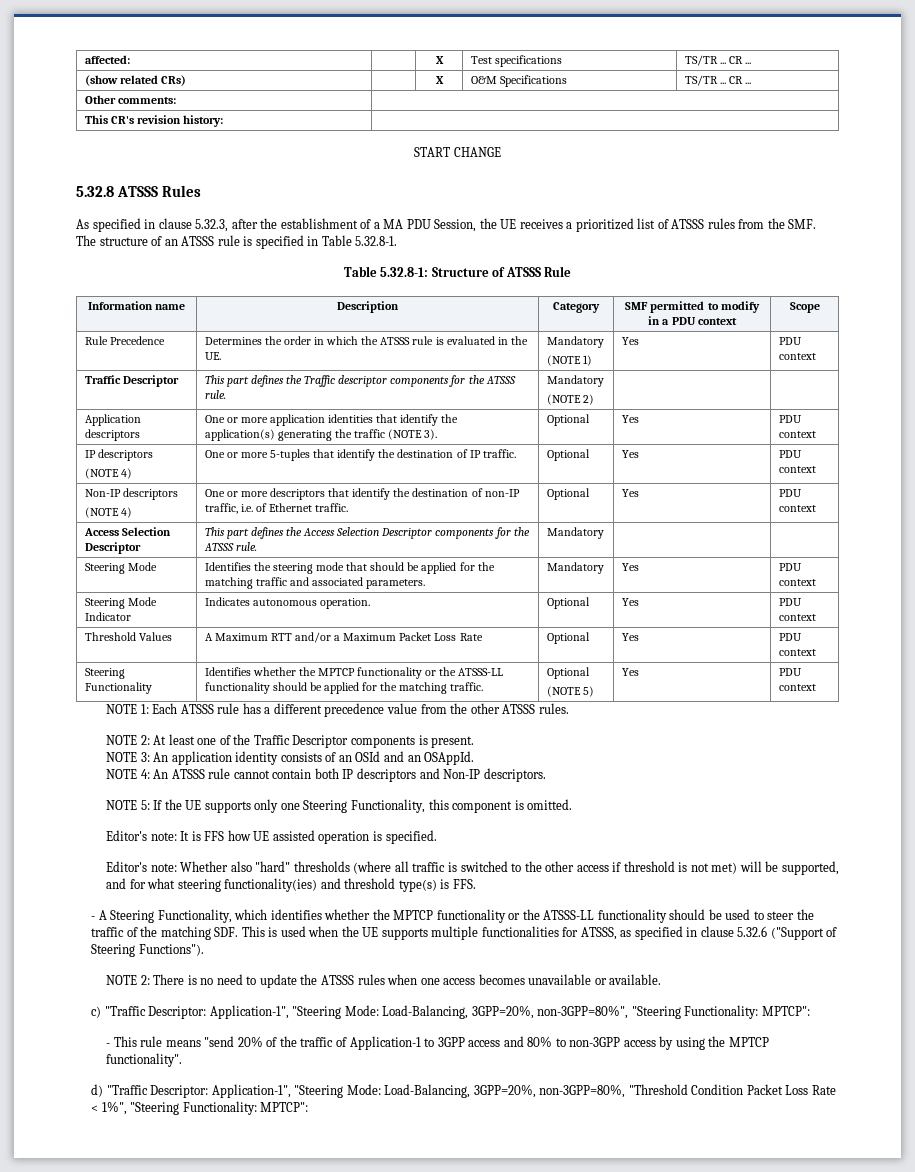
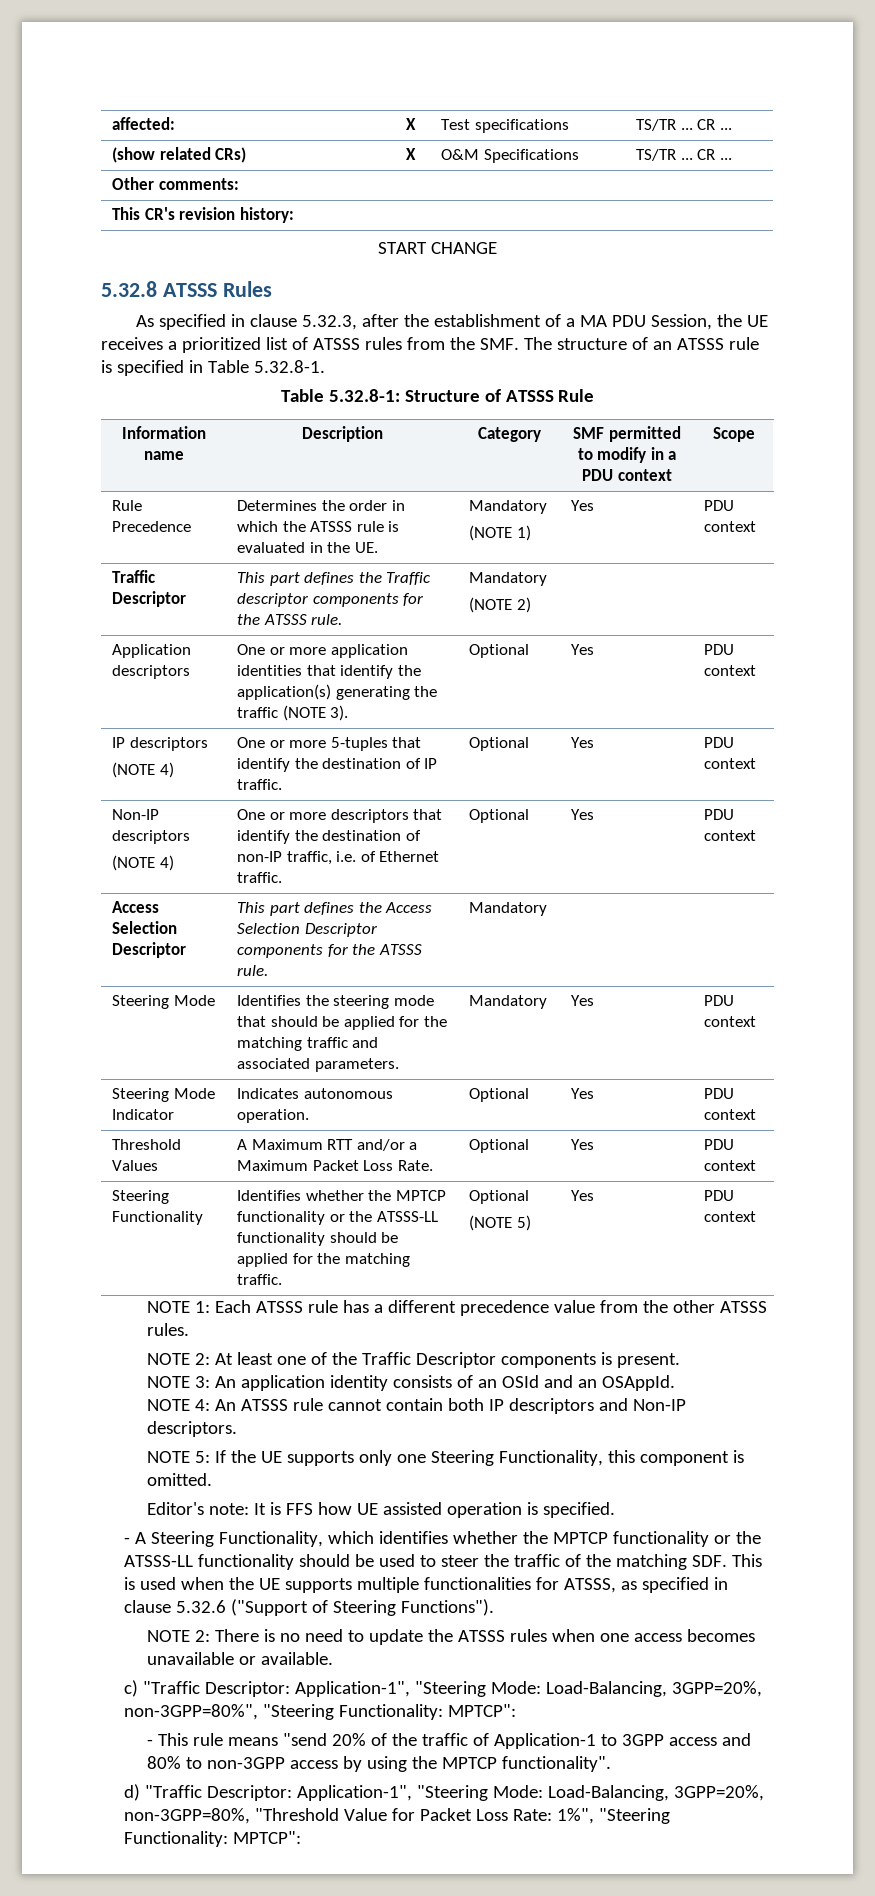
[459,633,483,641] Rate -> [397,1160,433,1171] Rate.
[106,861,839,875] [106,878,476,892] // Editor's note: Whether also "hard" thresholds (where all traffic is switched to the other access if threshold is not met) will be supported, and for what steering functionality(ies) and threshold type(s) is FFS. -> (616, 1510) none
[691,1084,836,1095] [91,1105,99,1112] Condition Packet Loss Rate < -> [344,1808,553,1821] Value for Packet Loss Rate:

